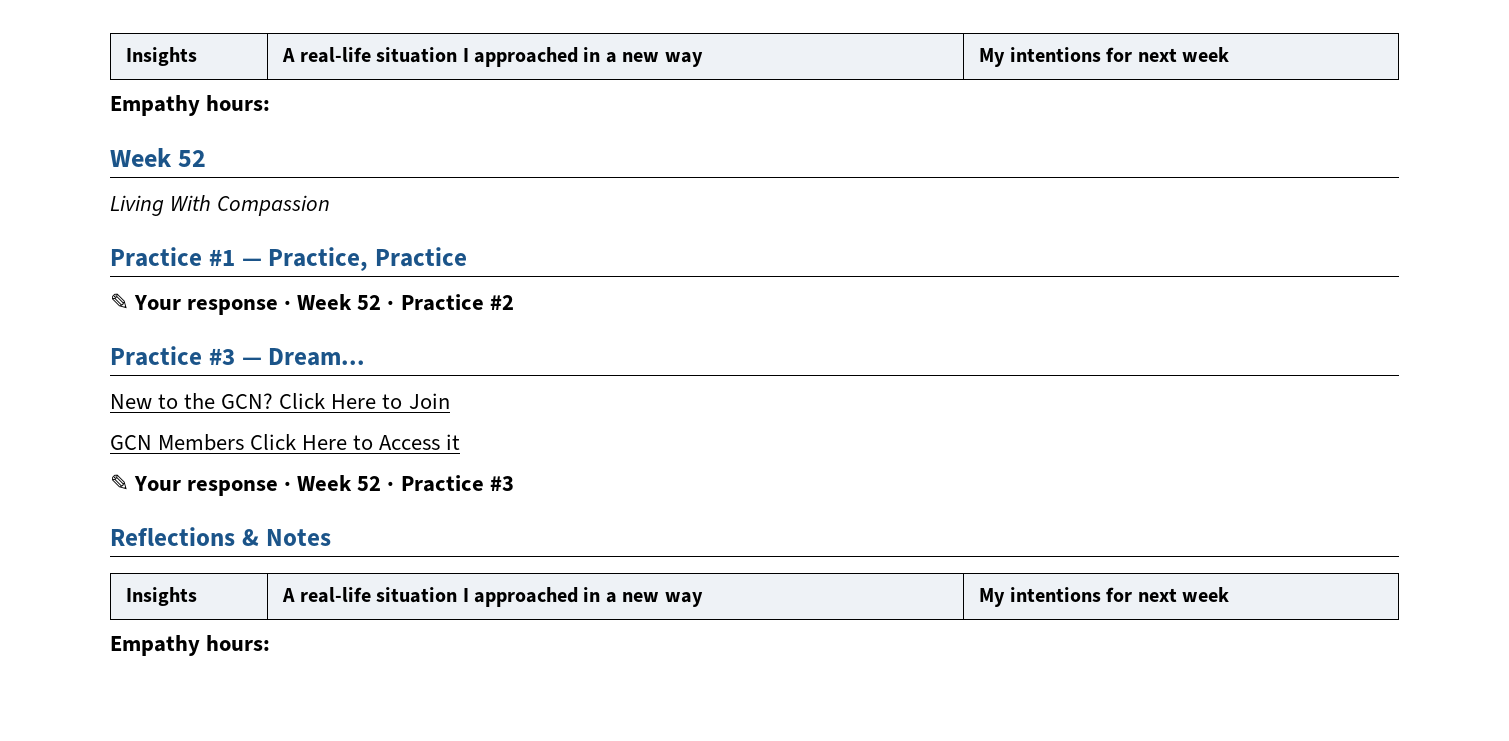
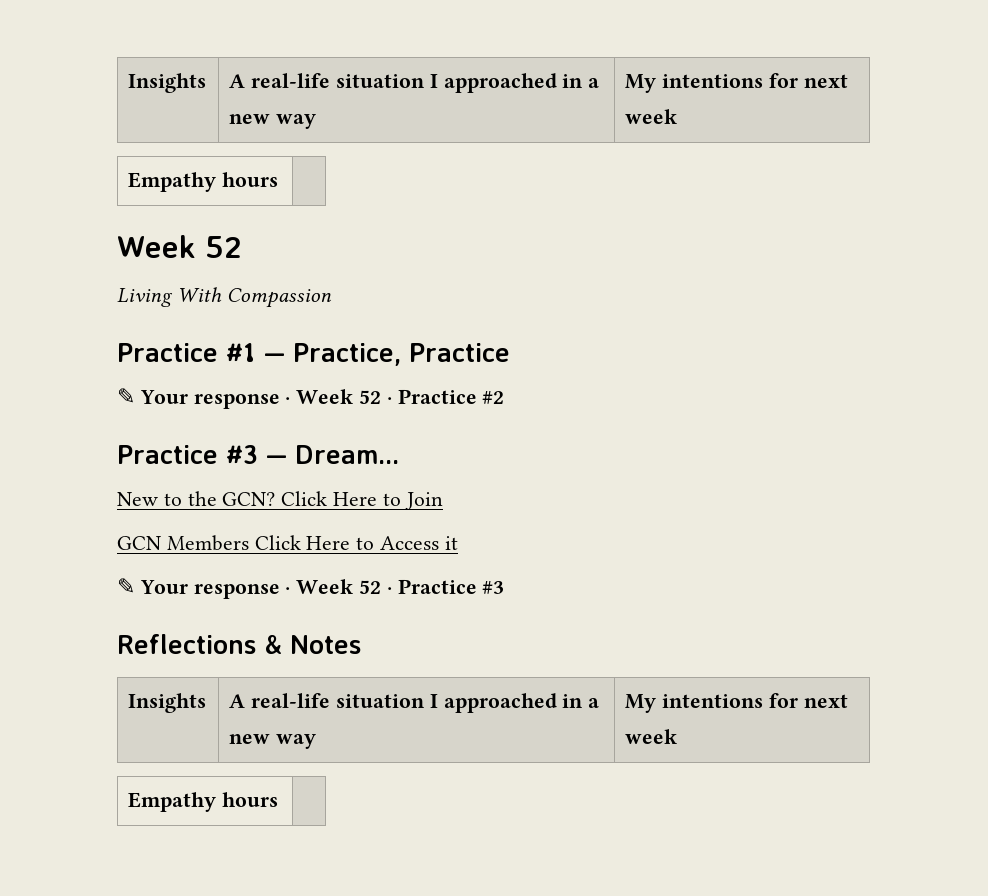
[110,95,271,116] // Empathy hours: -> [128,172,279,192] // Empathy hours |
[110,635,271,656] // Empathy hours: -> [128,792,279,812] // Empathy hours |

